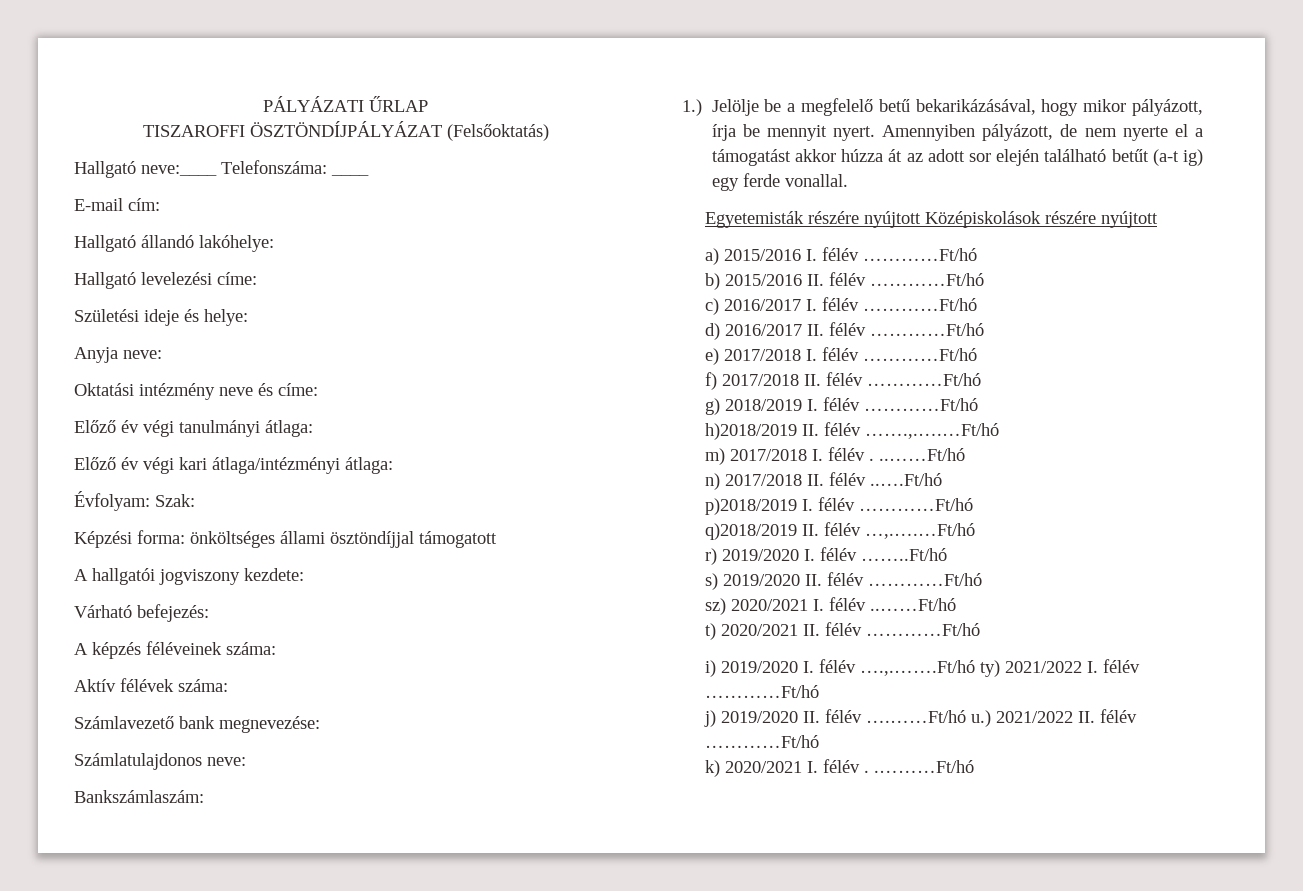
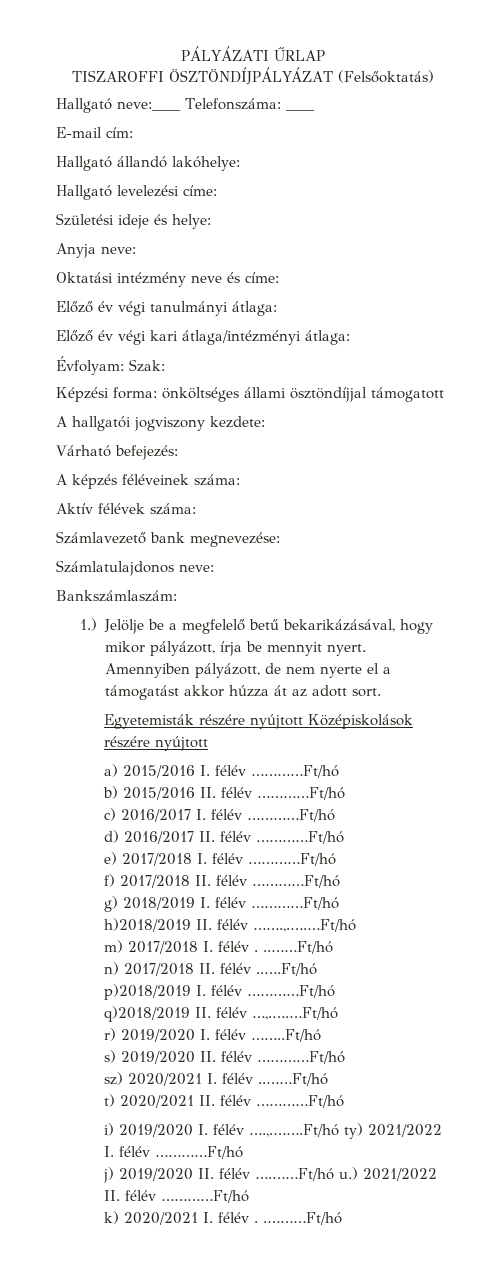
[968,149,1203,166] [711,173,848,191] sor elején található betűt (a-t ig) egy ferde vonallal. -> [351,688,381,697] sort.

